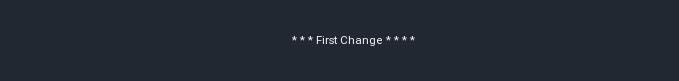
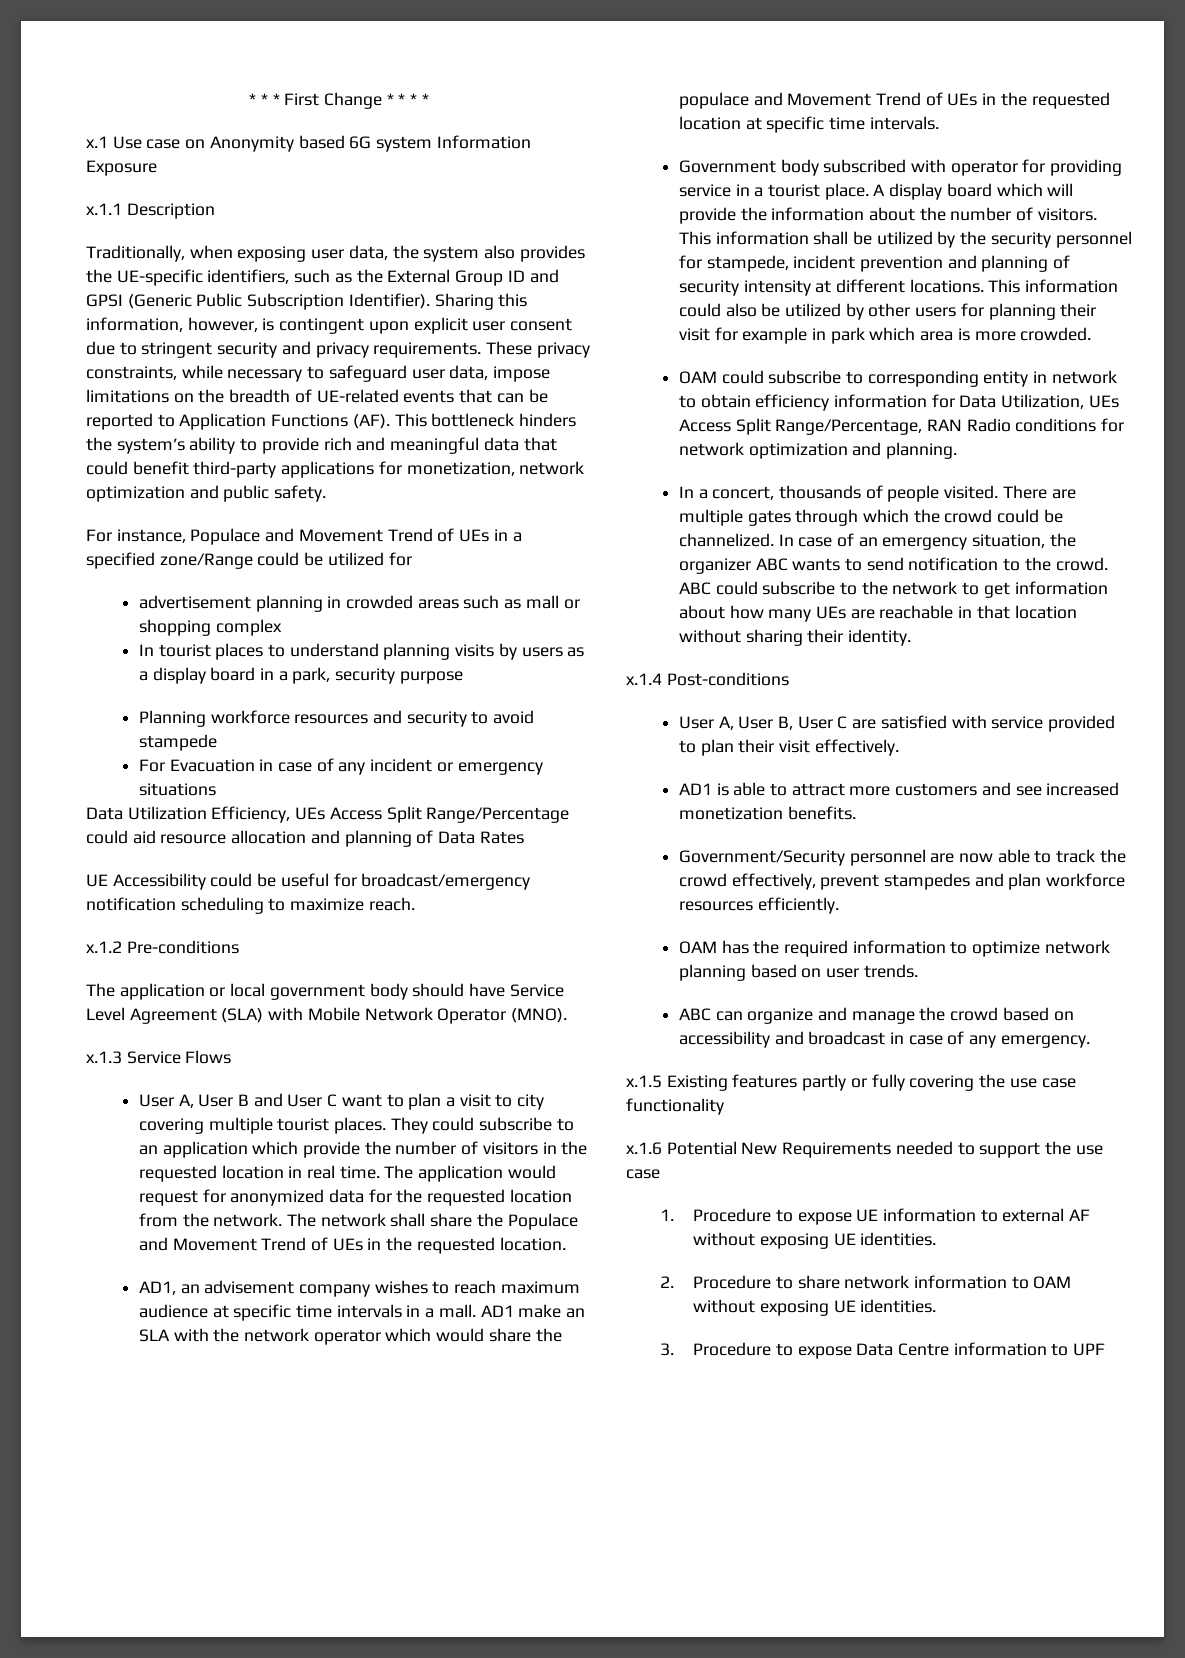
(416, 40) none -> [86,135,531,152] [86,160,157,176] [86,203,215,219] [86,245,585,262] [86,269,559,286] [86,293,528,310] [86,317,573,334] [86,341,590,358] [86,365,551,382] [86,389,548,403] [86,413,577,430] [86,437,557,454] [86,461,585,478] [86,485,327,502] [86,528,522,545] [86,552,412,569] [138,595,580,612] [138,619,282,636] [138,643,585,660] [138,667,463,684] [138,710,535,727] [138,734,217,751] [138,758,543,775] [138,783,216,796] [86,806,570,823] [86,830,524,847] [86,873,531,890] [86,897,415,914] [86,940,239,954] [86,983,564,1000] [86,1007,568,1024] [86,1050,232,1064] [138,1093,545,1110] [138,1117,574,1134] [138,1141,588,1158] [138,1165,556,1182] [138,1189,572,1206] [138,1213,578,1230] [138,1237,566,1254] [138,1280,580,1297] [138,1304,586,1321] [138,1328,562,1345] [678,92,1110,109] [678,116,939,133] [678,159,1123,176] [678,183,1074,200] [678,207,1097,224] [678,231,1132,248] [678,255,1071,272] [678,279,1119,296] [678,303,1097,320] [678,327,1092,344] [678,370,1117,387] [678,394,1119,411] [678,418,1125,435] [678,442,957,459] [678,485,1076,502] [678,509,1063,526] [678,533,1076,550] [678,557,1108,574] [678,581,1108,598] [678,605,1077,622] [678,629,911,646] [626,672,789,686] [678,715,1116,732] [678,739,899,756] [678,782,1120,796] [678,806,856,820] [678,849,1126,866] [678,873,1126,890] [678,897,839,914] [678,940,1110,957] [678,964,918,981] [678,1007,1074,1024] [678,1031,1090,1048] [626,1074,1076,1091] [626,1098,724,1115] [626,1141,1103,1158] [626,1169,660,1179] [659,1208,1091,1225] [693,1232,937,1249] [659,1275,1072,1289] [693,1299,937,1316] [659,1342,1106,1359] // x.1 Use case on Anonymity based 6G system Information Exposure // x.1.1 Description // Traditionally, when exposing user data, the system also provides the UE-specific identifiers, such as the External Group ID and GPSI (Generic Public Subscription Identifier). Sharing this information, however, is contingent upon explicit user consent due to stringent security and privacy requirements. These privacy constraints, while necessary to safeguard user data, impose limitations on the breadth of UE-related events that can be reported to Application Functions (AF). This bottleneck hinders the system’s ability to provide rich and meaningful data that could benefit third-party applications for monetization, network optimization and public safety. // For instance, Populace and Movement Trend of UEs in a specified zone/Range could be utilized for // advertisement planning in crowded areas such as mall or shopping complex // In tourist places to understand planning visits by users as a display board in a park, security purpose // Planning workforce resources and security to avoid stampede // For Evacuation in case of any incident or emergency situations // Data Utilization Efficiency, UEs Access Split Range/Percentage could aid resource allocation and planning of Data Rates // UE Accessibility could be useful for broadcast/emergency notification scheduling to maximize reach. // x.1.2 Pre-conditions // The application or local government body should have Service Level Agreement (SLA) with Mobile Network Operator (MNO). // x.1.3 Service Flows // User A, User B and User C want to plan a visit to city covering multiple tourist places. They could subscribe to an application which provide the number of visitors in the requested location in real time. The application would request for anonymized data for the requested location from the network. The network shall share the Populace and Movement Trend of UEs in the requested location. // AD1, an advisement company wishes to reach maximum audience at specific time intervals in a mall. AD1 make an SLA with the network operator which would share the populace and Movement Trend of UEs in the requested location at specific time intervals. // Government body subscribed with operator for providing service in a tourist place. A display board which will provide the information about the number of visitors. This information shall be utilized by the security personnel for stampede, incident prevention and planning of security intensity at different locations. This information could also be utilized by other users for planning their visit for example in park which area is more crowded. // OAM could subscribe to corresponding entity in network to obtain efficiency information for Data Utilization, UEs Access Split Range/Percentage, RAN Radio conditions for network optimization and planning. // In a concert, thousands of people visited. There are multiple gates through which the crowd could be channelized. In case of an emergency situation, the organizer ABC wants to send notification to the crowd. ABC could subscribe to the network to get information about how many UEs are reachable in that location without sharing their identity. // x.1.4 Post-conditions // User A, User B, User C are satisfied with service provided to plan their visit effectively. // AD1 is able to attract more customers and see increased monetization benefits. // Government/Security personnel are now able to track the crowd effectively, prevent stampedes and plan workforce resources efficiently. // OAM has the required information to optimize network planning based on user trends. // ABC can organize and manage the crowd based on accessibility and broadcast in case of any emergency. // x.1.5 Existing features partly or fully covering the use case functionality // x.1.6 Potential New Requirements needed to support the use case // 1. Procedure to expose UE information to external AF without exposing UE identities. // 2. Procedure to share network information to OAM without exposing UE identities. // 3. Procedure to expose Data Centre information to UPF

